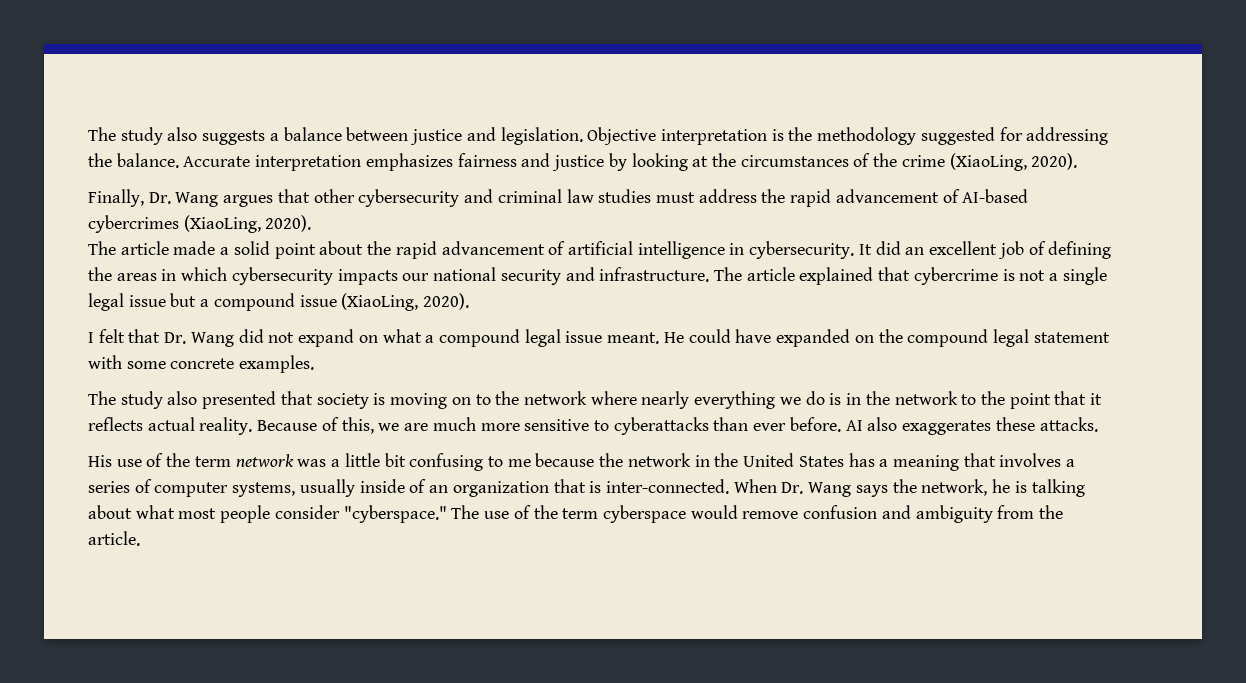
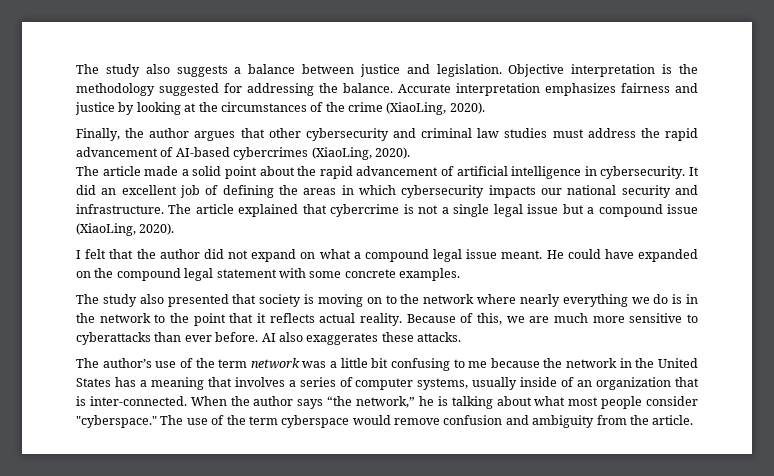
[148,192,219,207] Dr. Wang -> [125,128,190,138] the author
[164,332,234,347] Dr. Wang -> [136,249,200,259] the author
[88,455,112,467] His -> [76,358,152,368] The author’s
[781,479,988,497] Dr. Wang says the network, -> [230,396,416,409] the author says “the network,”

